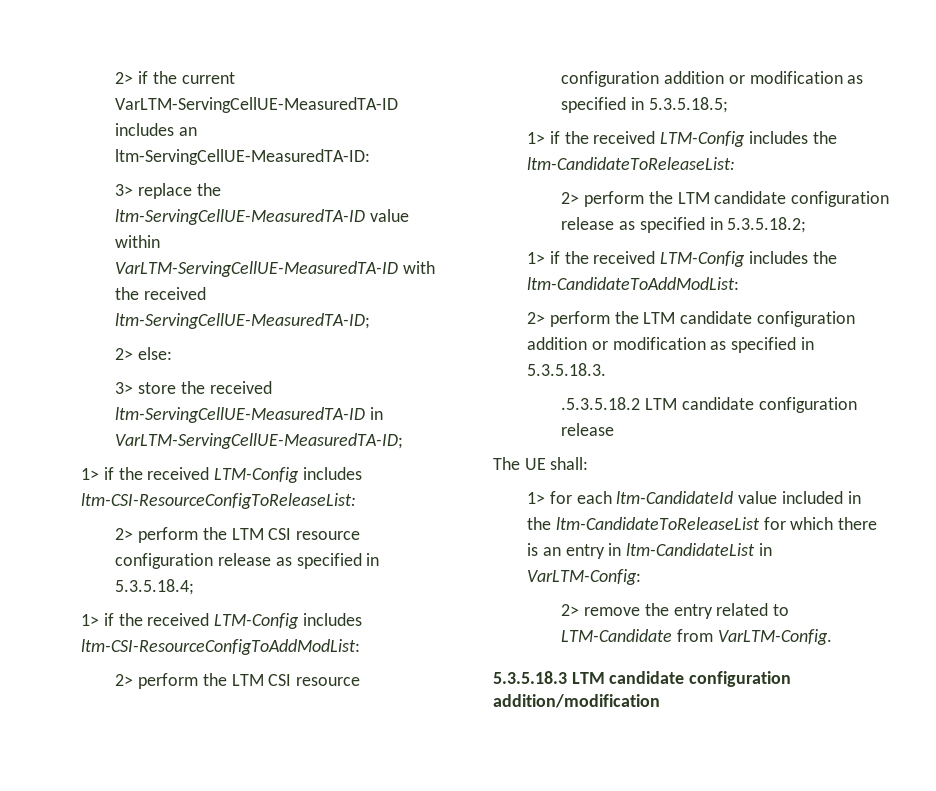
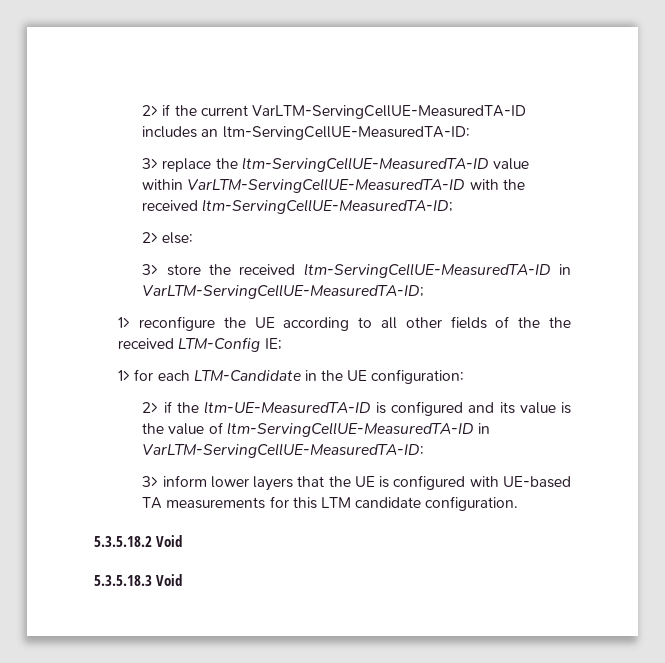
[103,467,362,483] [81,493,357,509] [115,527,360,543] [115,553,380,569] [115,579,195,595] [81,613,362,629] [81,639,361,655] [115,673,360,689] [561,71,864,87] [561,97,728,113] [527,131,837,147] [527,157,736,170] [561,191,889,207] [561,217,807,233] [527,251,837,267] [527,277,740,290] [527,311,855,327] [527,337,814,353] [527,363,607,376] [561,397,857,413] [561,423,615,436] [493,457,589,470] [527,491,861,504] [527,517,878,530] [527,543,772,559] [527,569,642,585] [561,603,789,619] [561,629,832,645] [493,671,792,687] [493,694,660,708] if the received LTM-Config includes ltm-CSI-ResourceConfigToReleaseList: // 2> perform the LTM CSI resource configuration release as specified in 5.3.5.18.4; // 1> if the received LTM-Config includes ltm-CSI-ResourceConfigToAddModList: // 2> perform the LTM CSI resource configuration addition or modification as specified in 5.3.5.18.5; // 1> if the received LTM-Config includes the ltm-CandidateToReleaseList: // 2> perform the LTM candidate configuration release as specified in 5.3.5.18.2; // 1> if the received LTM-Config includes the ltm-CandidateToAddModList: // 2> perform the LTM candidate configuration addition or modification as specified in 5.3.5.18.3. // .5.3.5.18.2 LTM candidate configuration release // The UE shall: // 1> for each ltm-CandidateId value included in the ltm-CandidateToReleaseList for which there is an entry in ltm-CandidateList in VarLTM-Config: // 2> remove the entry related to LTM-Candidate from VarLTM-Config. // 5.3.5.18.3 LTM candidate configuration addition/modification -> [138,316,572,331] [118,337,282,352] [118,369,465,384] [142,401,571,416] [142,422,491,437] [142,443,425,458] [142,475,571,491] [142,496,519,511] [94,535,183,547] [94,574,183,586] reconfigure the UE according to all other fields of the the received LTM-Config IE; // 1> for each LTM-Candidate in the UE configuration: // 2> if the ltm-UE-MeasuredTA-ID is configured and its value is the value of ltm-ServingCellUE-MeasuredTA-ID in VarLTM-ServingCellUE-MeasuredTA-ID: // 3> inform lower layers that the UE is configured with UE-based TA measurements for this LTM candidate configuration. // 5.3.5.18.2 Void // 5.3.5.18.3 Void

